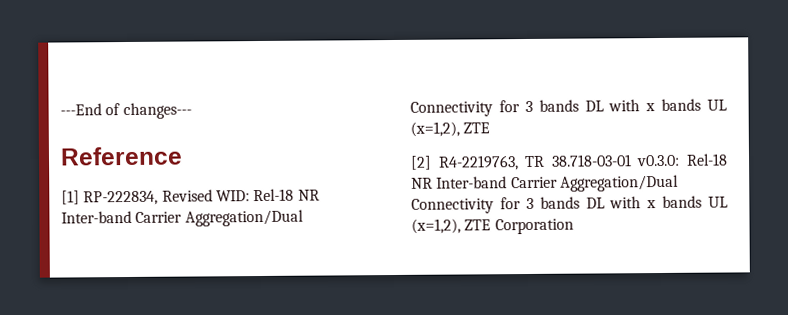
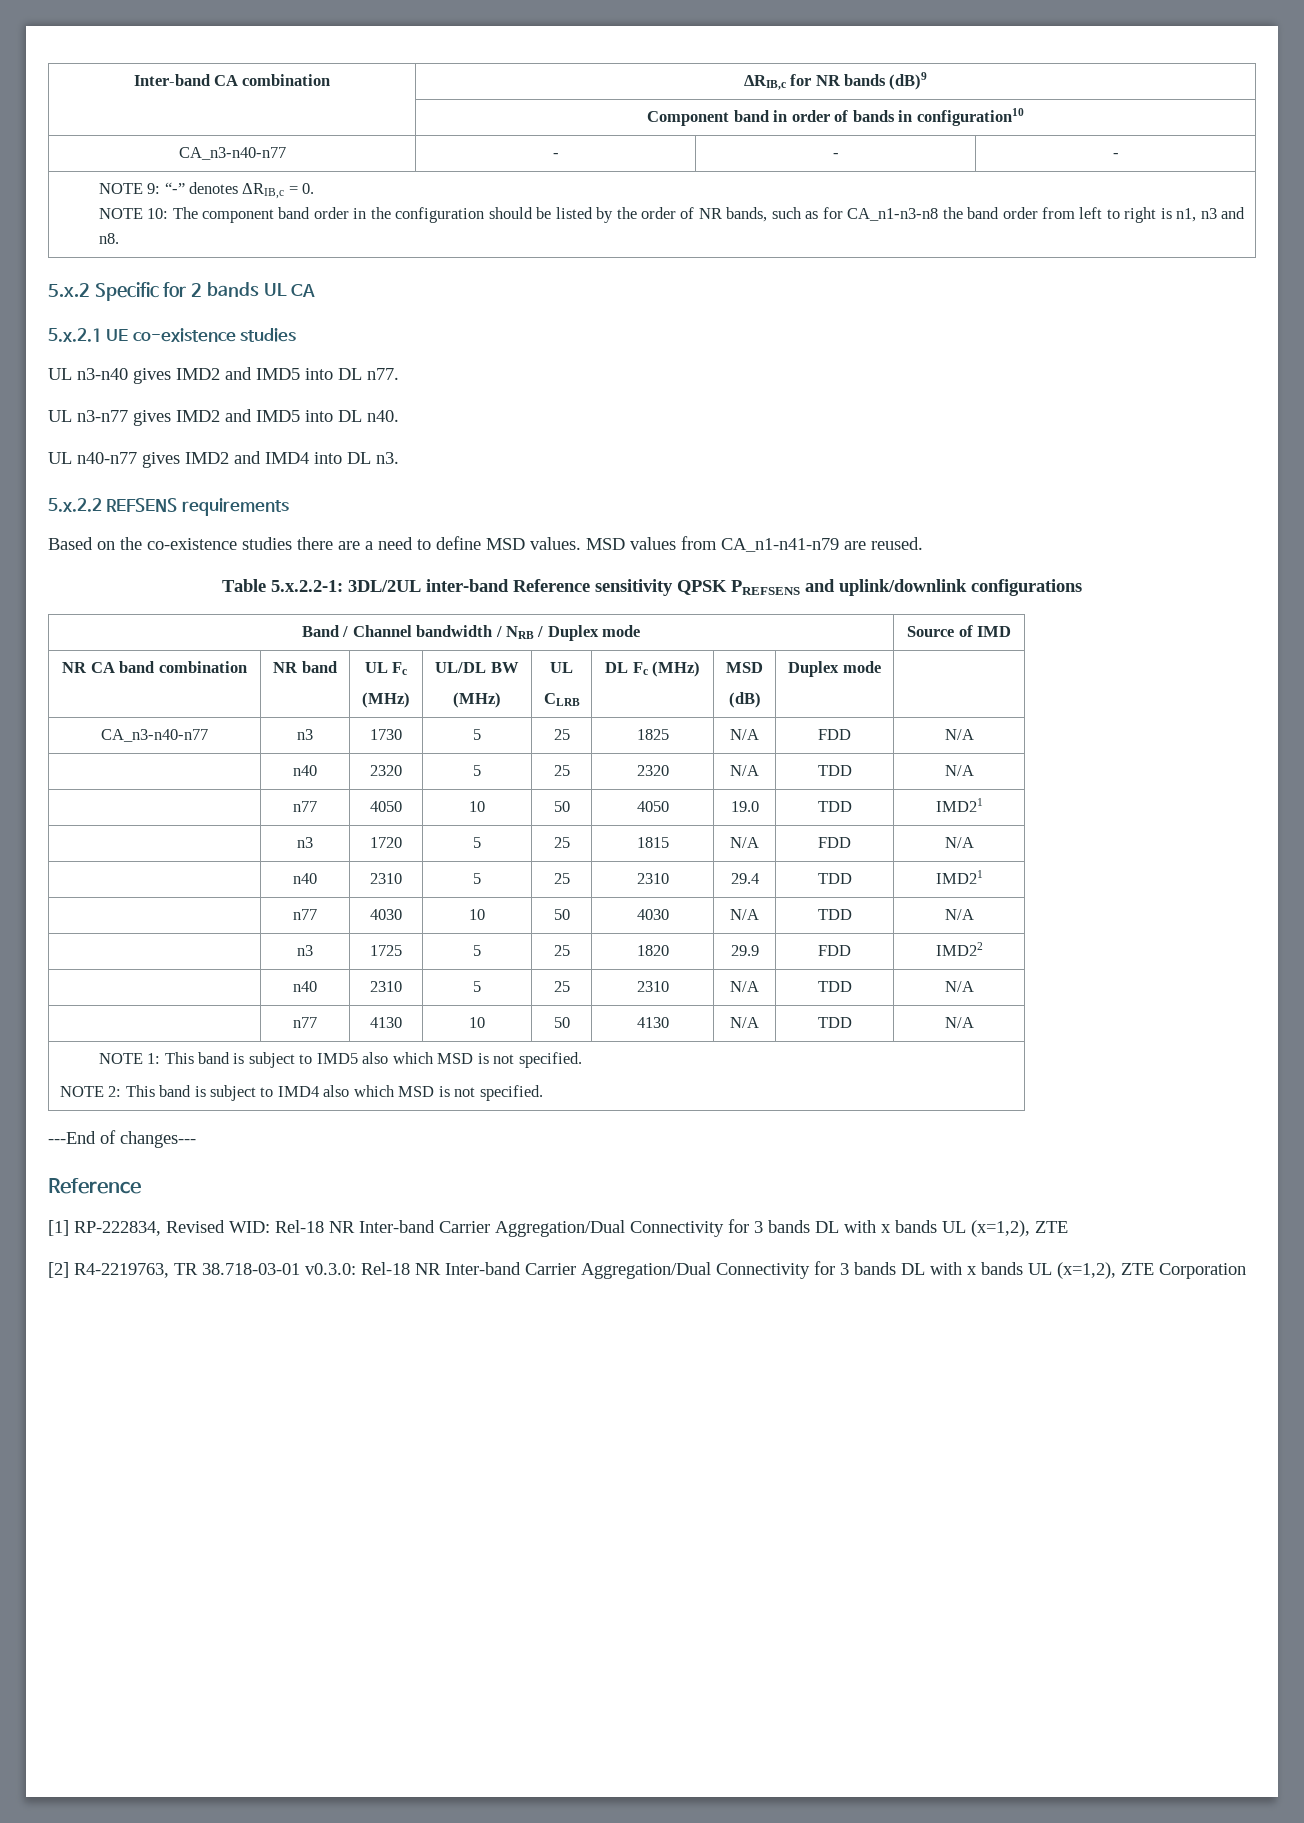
(60, 109) none -> [133,74,331,86] [743,72,928,90] [647,108,1024,126] [178,147,286,160] [552,153,559,158] [832,153,839,158] [1112,153,1119,158] [98,182,315,199] [98,207,1246,223] [98,233,119,244] [48,282,316,301] [48,328,297,342] [48,367,399,384] [48,409,399,426] [48,451,399,468] [48,498,289,516] [48,536,923,552] [222,579,1082,596] [301,625,641,641] [907,625,1011,637] [62,661,247,673] [273,661,337,673] [364,662,408,675] [362,692,410,708] [435,662,519,673] [453,692,501,708] [550,662,573,673] [543,693,580,706] [605,661,700,677] [726,662,763,673] [728,692,761,708] [788,661,881,677] [101,729,208,742] [297,729,313,740] [370,729,402,740] [473,729,481,740] [553,729,570,740] [636,729,669,740] [730,729,759,740] [818,729,851,740] [944,729,974,740] [293,765,317,776] [370,765,402,776] [473,765,481,776] [553,765,570,776] [636,765,669,776] [730,765,759,776] [817,765,852,776] [944,765,974,776] [293,801,317,812] [370,801,402,812] [469,801,485,812] [553,801,570,812] [636,801,669,812] [730,801,759,812] [817,801,852,812] [935,798,983,812] [297,837,313,848] [370,837,402,848] [473,837,481,848] [553,837,570,848] [636,837,669,848] [730,837,759,848] [818,837,851,848] [944,837,974,848] [293,873,317,884] [370,873,402,884] [473,873,481,884] [553,873,570,884] [636,873,669,884] [730,873,759,884] [817,873,852,884] [935,870,983,884] [293,909,317,920] [370,909,402,920] [469,909,485,920] [553,909,570,920] [636,909,669,920] [730,909,759,920] [817,909,852,920] [944,909,974,920] [297,945,313,956] [370,945,402,956] [473,945,481,956] [553,945,570,956] [636,945,669,956] [730,945,759,956] [818,945,851,956] [935,942,983,956] [293,981,317,992] [370,981,402,992] [473,981,481,992] [553,981,570,992] [636,981,669,992] [730,981,759,992] [817,981,852,992] [944,981,974,992] [293,1017,317,1028] [370,1017,402,1028] [469,1017,485,1028] [553,1017,570,1028] [636,1017,669,1028] [730,1017,759,1028] [817,1017,852,1028] [944,1017,974,1028] [98,1052,582,1068] [59,1085,543,1101] Inter-band CA combination | ΔRIB,c for NR bands (dB)9 // | Component band in order of bands in configuration10 // CA_n3-n40-n77 | - | - | - // NOTE 9: “-” denotes ΔRIB,c = 0. // NOTE 10: The component band order in the configuration should be listed by the order of NR bands, such as for CA_n1-n3-n8 the band order from left to right is n1, n3 and n8. // 5.x.2 Specific for 2 bands UL CA // 5.x.2.1 UE co-existence studies // UL n3-n40 gives IMD2 and IMD5 into DL n77. // UL n3-n77 gives IMD2 and IMD5 into DL n40. // UL n40-n77 gives IMD2 and IMD4 into DL n3. // 5.x.2.2 REFSENS requirements // Based on the co-existence studies there are a need to define MSD values. MSD values from CA_n1-n41-n79 are reused. // Table 5.x.2.2-1: 3DL/2UL inter-band Reference sensitivity QPSK PREFSENS and uplink/downlink configurations // Band / Channel bandwidth / NRB / Duplex mode | Source of IMD // NR CA band combination | NR band | UL Fc // (MHz) | UL/DL BW // (MHz) | UL // CLRB | DL Fc (MHz) | MSD // (dB) | Duplex mode | // CA_n3-n40-n77 | n3 | 1730 | 5 | 25 | 1825 | N/A | FDD | N/A // | n40 | 2320 | 5 | 25 | 2320 | N/A | TDD | N/A // | n77 | 4050 | 10 | 50 | 4050 | 19.0 | TDD | IMD21 // | n3 | 1720 | 5 | 25 | 1815 | N/A | FDD | N/A // | n40 | 2310 | 5 | 25 | 2310 | 29.4 | TDD | IMD21 // | n77 | 4030 | 10 | 50 | 4030 | N/A | TDD | N/A // | n3 | 1725 | 5 | 25 | 1820 | 29.9 | FDD | IMD22 // | n40 | 2310 | 5 | 25 | 2310 | N/A | TDD | N/A // | n77 | 4130 | 10 | 50 | 4130 | N/A | TDD | N/A // NOTE 1: This band is subject to IMD5 also which MSD is not specified. // NOTE 2: This band is subject to IMD4 also which MSD is not specified. //

